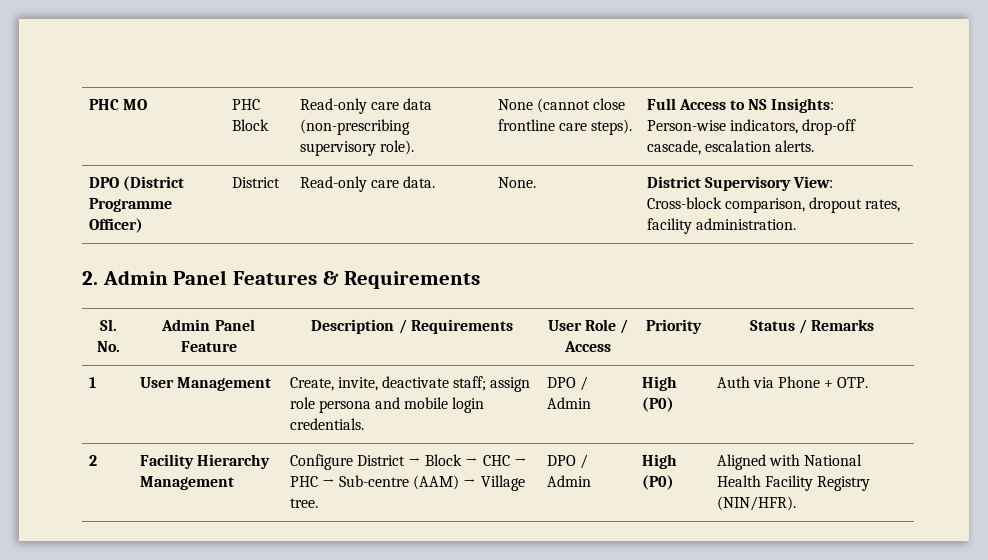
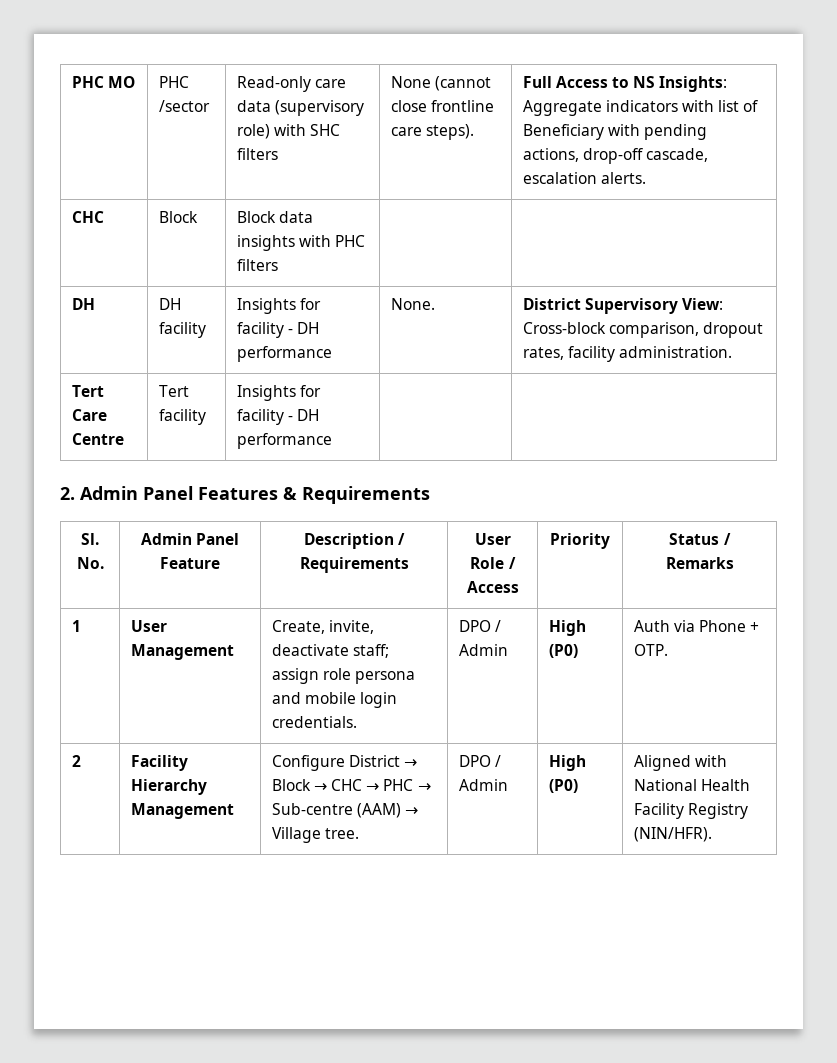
[231,119,269,131] Block -> [158,100,210,112] /sector
[299,119,410,135] [299,140,414,156] (non-prescribing supervisory role). -> [274,100,364,116] [236,124,340,139] [236,148,278,160] (supervisory role) with SHC filters
[646,119,857,135] [646,140,815,155] [88,176,184,191] [88,198,172,212] [88,218,143,233] [231,177,280,188] [299,176,436,192] Person-wise indicators, drop-off cascade, escalation alerts. // DPO (District Programme Officer) | District | Read-only care data. -> [522,100,759,116] [522,124,707,140] [522,148,708,164] [522,172,646,184] [71,211,104,223] [158,211,198,223] [236,211,313,223] [236,235,365,251] [236,259,278,271] [71,298,95,310] [158,298,181,310] [158,322,206,338] [236,298,321,314] [236,322,319,338] [236,346,332,362] Aggregate indicators with list of Beneficiary with pending actions, drop-off cascade, escalation alerts. // CHC | Block | Block data insights with PHC filters | | // DH | DH facility | Insights for facility - DH performance
(796, 224) none -> [71,385,104,397] [71,409,107,421] [71,433,124,445] [158,385,189,397] [158,409,206,425] [236,385,321,401] [236,409,319,425] [236,433,332,449] // Tert Care Centre | Tert facility | Insights for facility - DH performance | |

